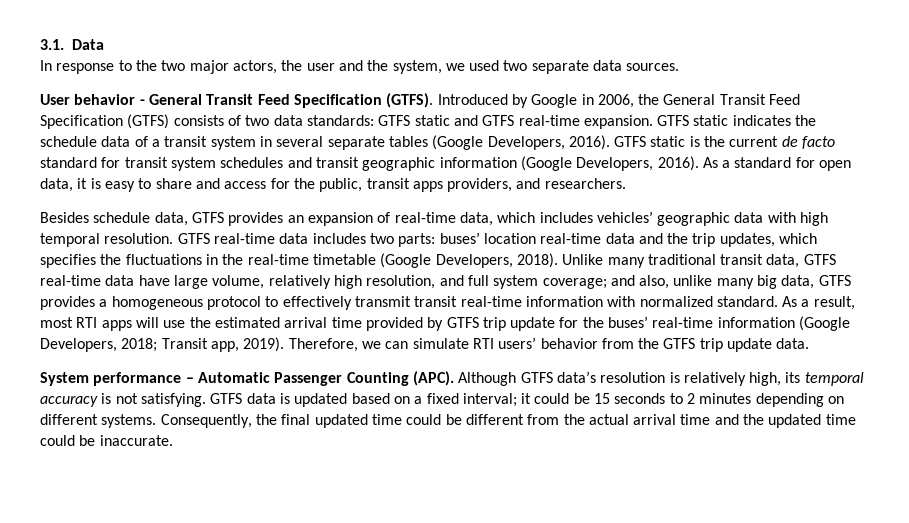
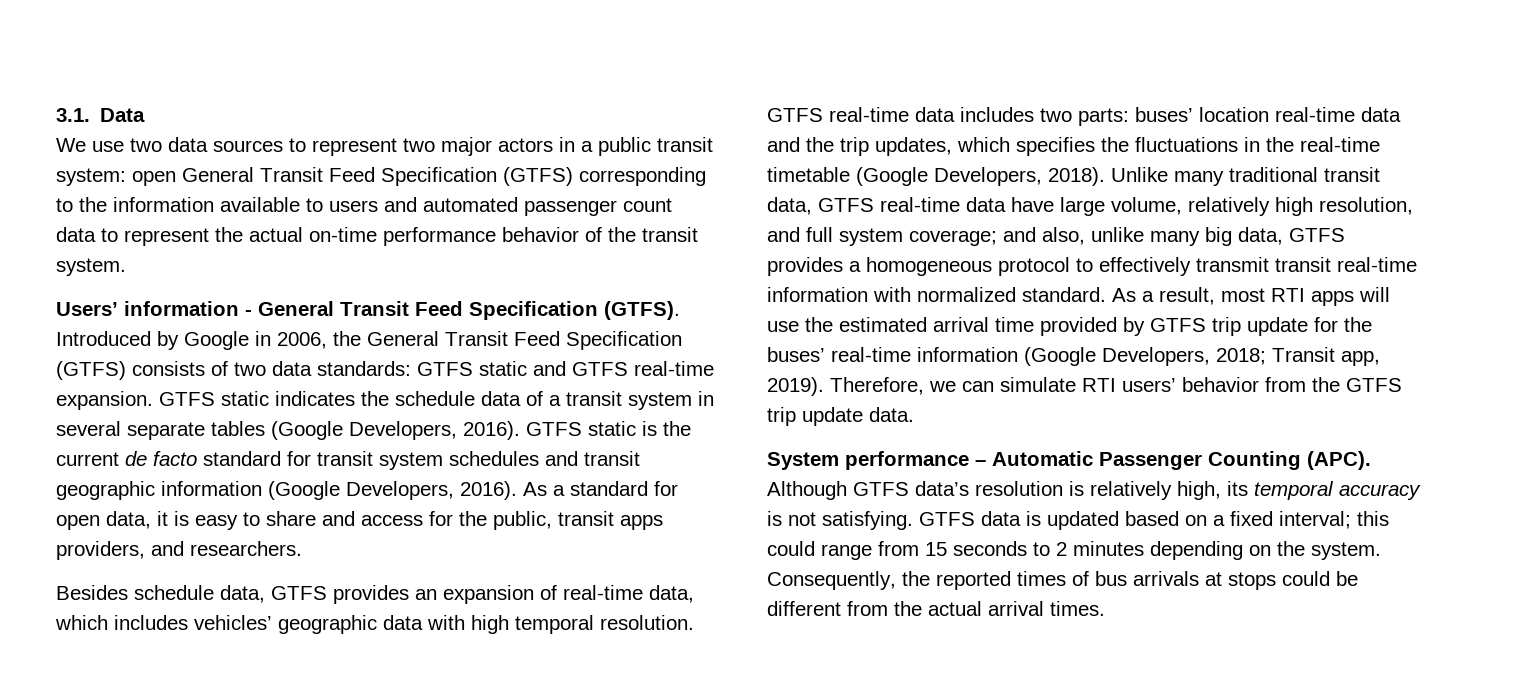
[40,60,680,74] [40,94,136,105] In response to the two major actors, the user and the system, we used two separate data sources. // User behavior -> [56,137,713,156] [56,167,706,186] [56,197,672,216] [56,227,698,246] [56,258,126,276] [56,301,239,316] We use two data sources to represent two major actors in a public transit system: open General Transit Feed Specification (GTFS) corresponding to the information available to users and automated passenger count data to represent the actual on-time performance behavior of the transit system. // Users’ information
[521,393,590,404] it could be -> [1357,511,1389,526] [767,541,919,560] this could range from
[40,414,402,428] different systems. Consequently, the final updated time -> [1277,541,1381,560] [767,571,1276,590] the system. Consequently, the reported times of bus arrivals at stops
[680,414,856,428] [40,435,173,446] time and the updated time could be inaccurate. -> [1050,601,1105,616] times.

